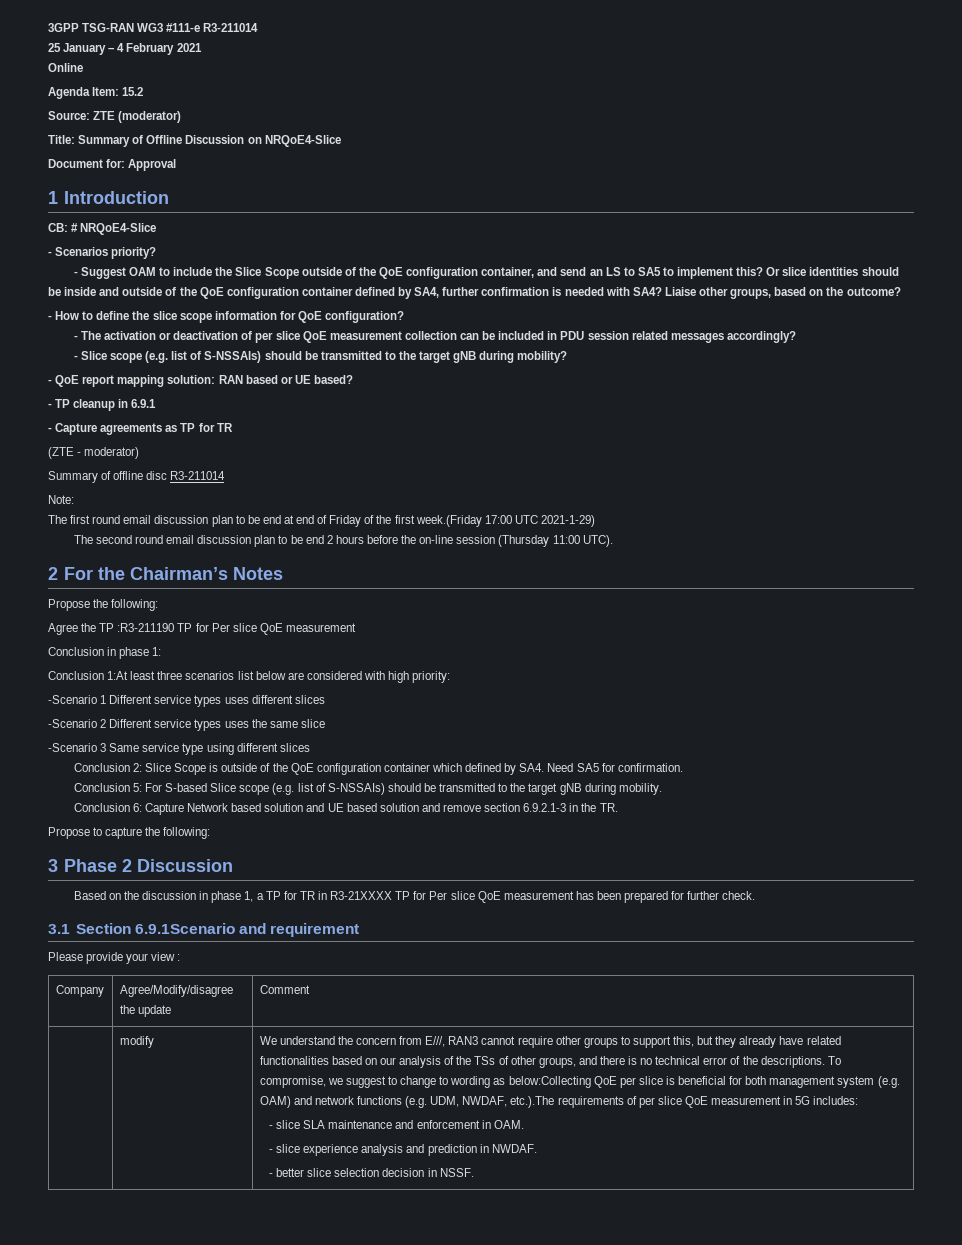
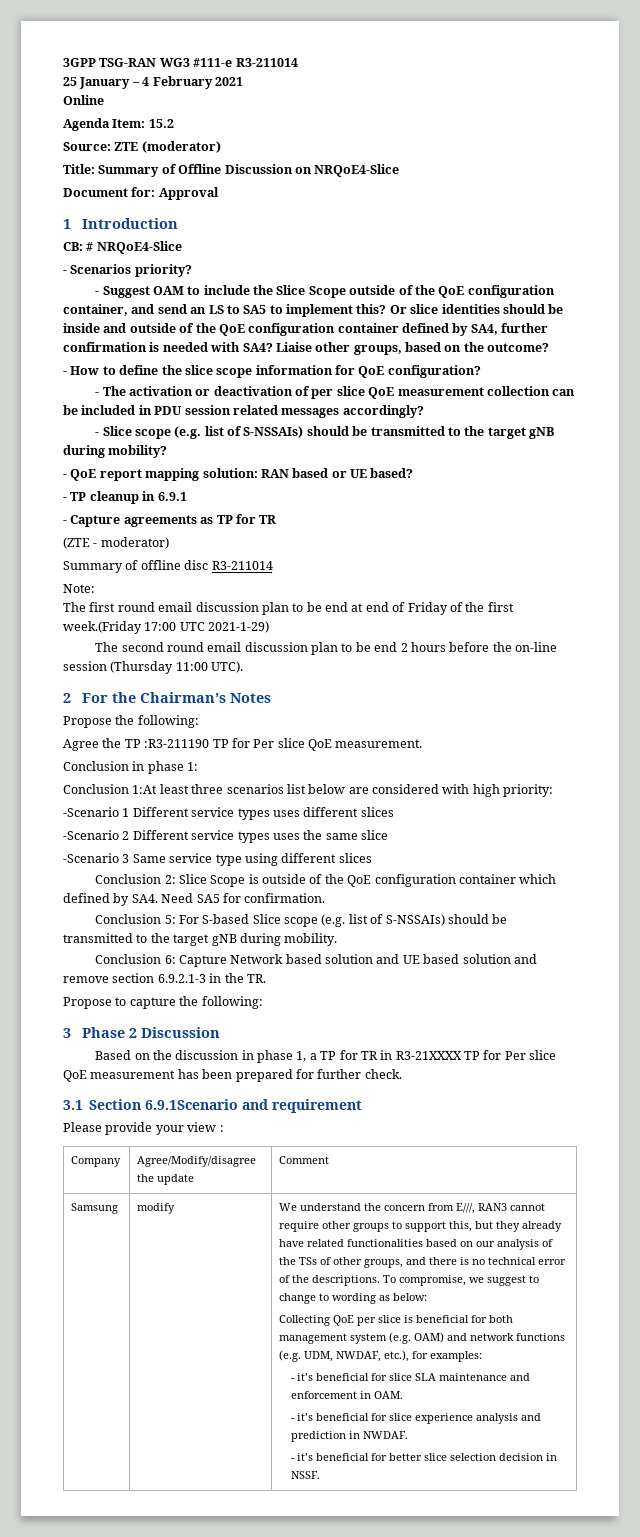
[285,623,356,632] measurement -> [335,739,423,748] measurement.
(310, 989) none -> [71,1203,119,1214] Samsung
[508,1076,591,1088] below:Collecting -> [393,1293,428,1301] [279,1315,331,1326] below: // Collecting
[510,1096,859,1108] [268,1125,273,1129] etc.).The requirements of per slice QoE measurement in 5G includes: // - -> [384,1350,483,1362] [290,1373,387,1381] etc.), for examples: // - it’s beneficial for
(273, 1151) none -> [296,1413,387,1421] it’s beneficial for
(273, 1175) none -> [296,1453,387,1461] it’s beneficial for

